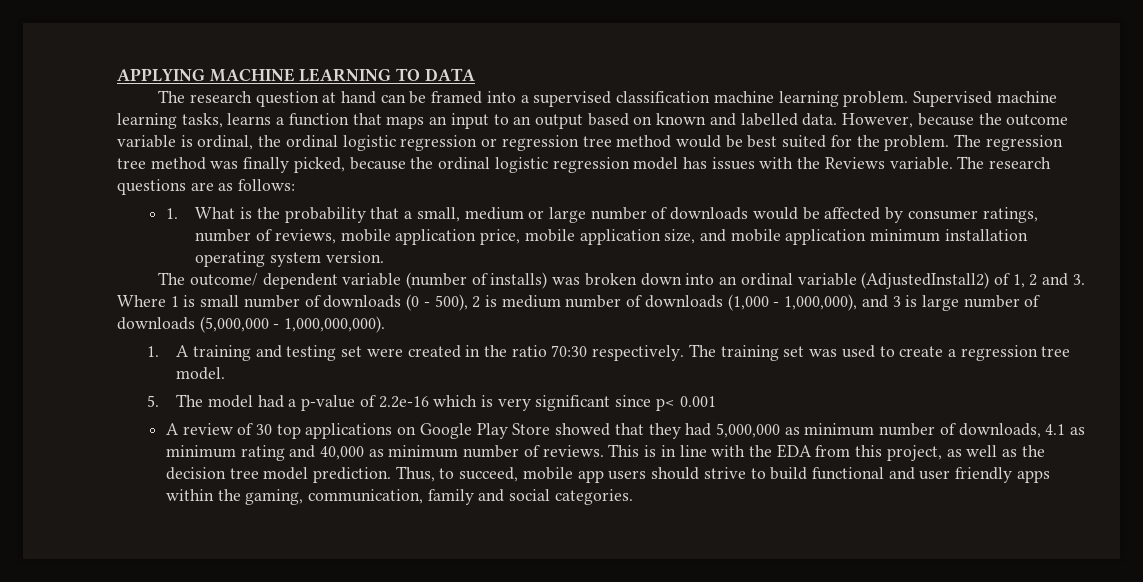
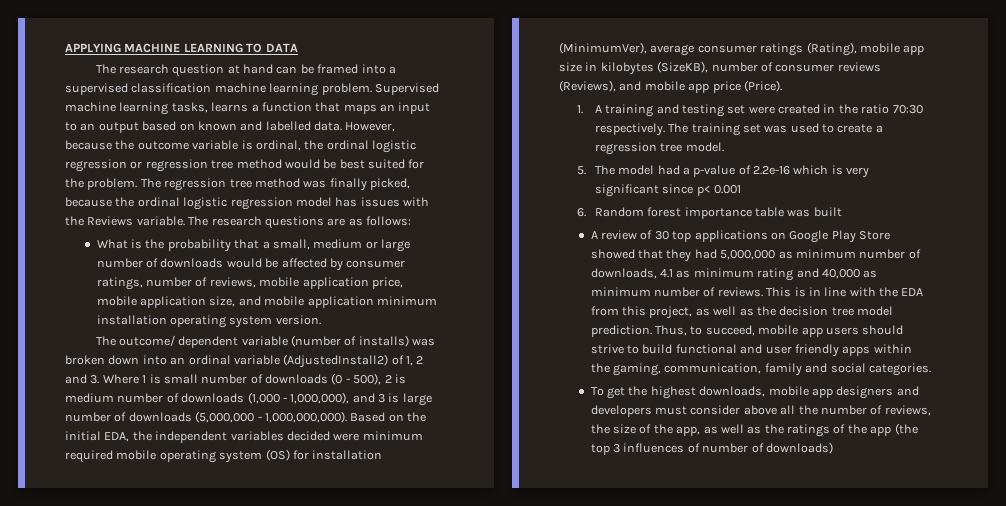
[165,208,178,219] 1. -> (411, 221) none
(386, 324) none -> [350,412,426,422] [65,431,423,443] [65,449,383,463] [559,42,925,56] [559,61,881,75] [559,80,782,93] Based on the initial EDA, the independent variables decided were minimum required mobile operating system (OS) for installation (MinimumVer), average consumer ratings (Rating), mobile app size in kilobytes (SizeKB), number of consumer reviews (Reviews), and mobile app price (Price).
(716, 401) none -> [576,207,842,219] // 6. Random forest importance table was built
(633, 497) none -> [590,386,919,399] [590,405,931,417] [590,423,918,437] [590,442,833,455] // To get the highest downloads, mobile app designers and developers must consider above all the number of reviews, the size of the app, as well as the ratings of the app (the top 3 influences of number of downloads)

